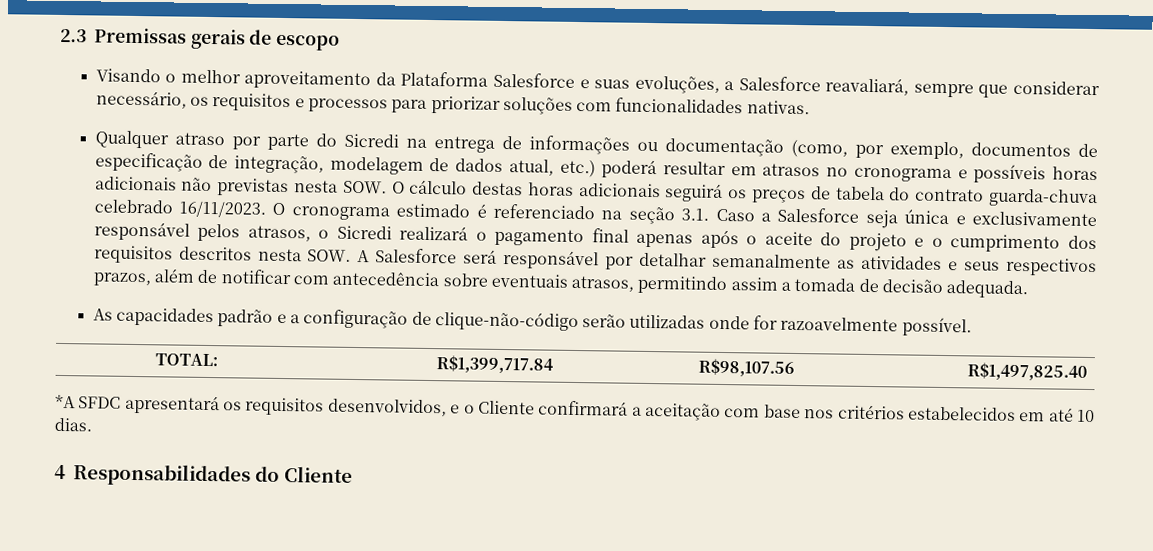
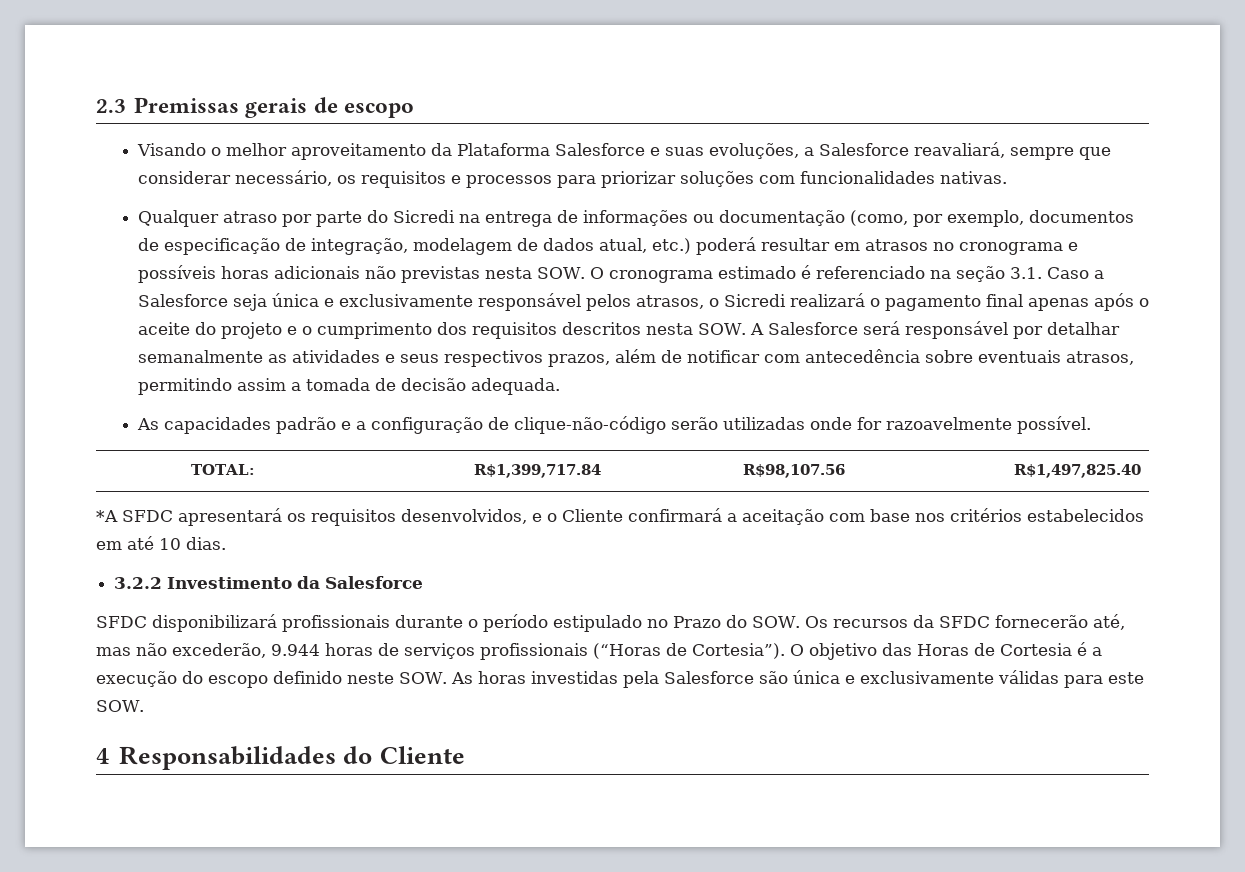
[409,179,1099,208] [93,199,286,218] cálculo destas horas adicionais seguirá os preços de tabela do contrato guarda-chuva celebrado 16/11/2023. O -> (604, 273) none
(93, 424) none -> [114,576,424,589] [96,614,1125,632] [96,642,1102,660] [96,670,1144,688] [96,700,144,712] // 3.2.2 Investimento da Salesforce // SFDC disponibilizará profissionais durante o período estipulado no Prazo do SOW. Os recursos da SFDC fornecerão até, mas não excederão, 9.944 horas de serviços profissionais (“Horas de Cortesia”). O objetivo das Horas de Cortesia é a execução do escopo definido neste SOW. As horas investidas pela Salesforce são única e exclusivamente válidas para este SOW.

